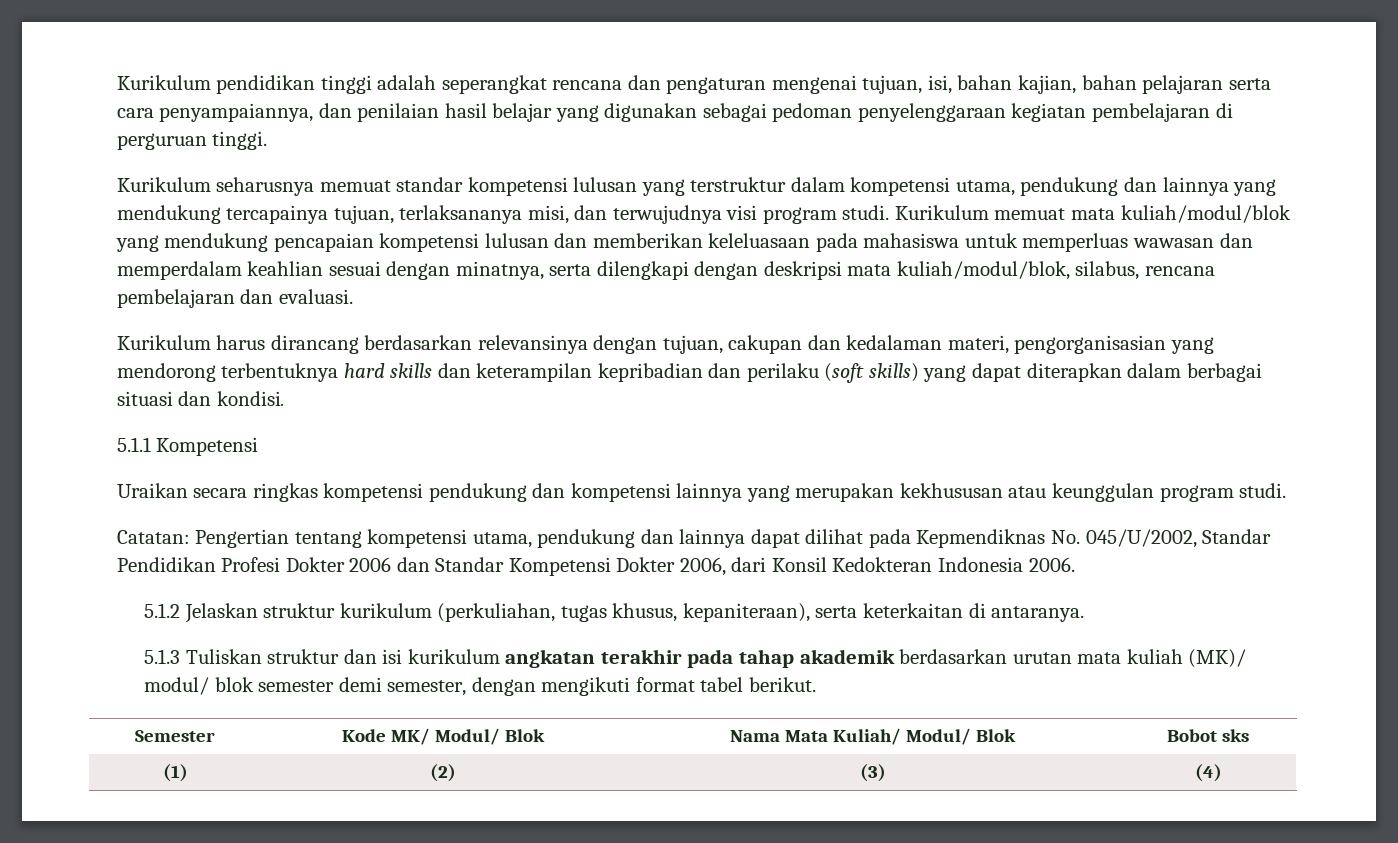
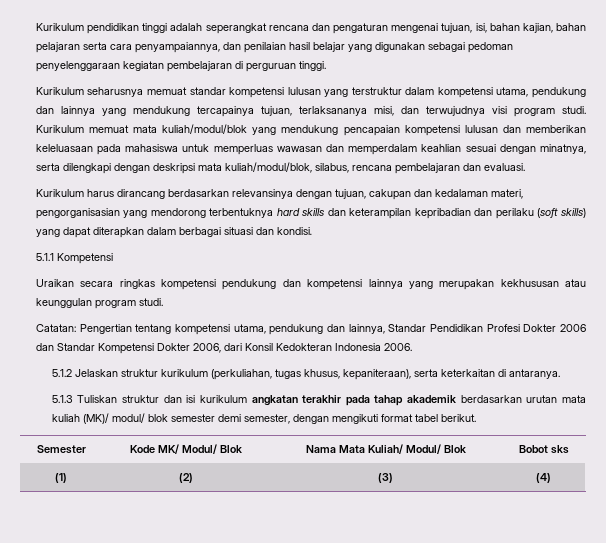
[679,529,1197,548] lainnya dapat dilihat pada Kepmendiknas No. 045/U/2002, -> [348,324,385,334] lainnya,

